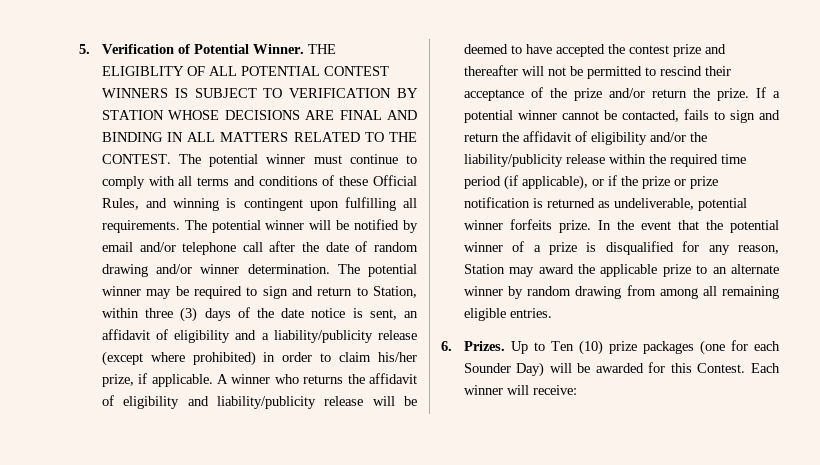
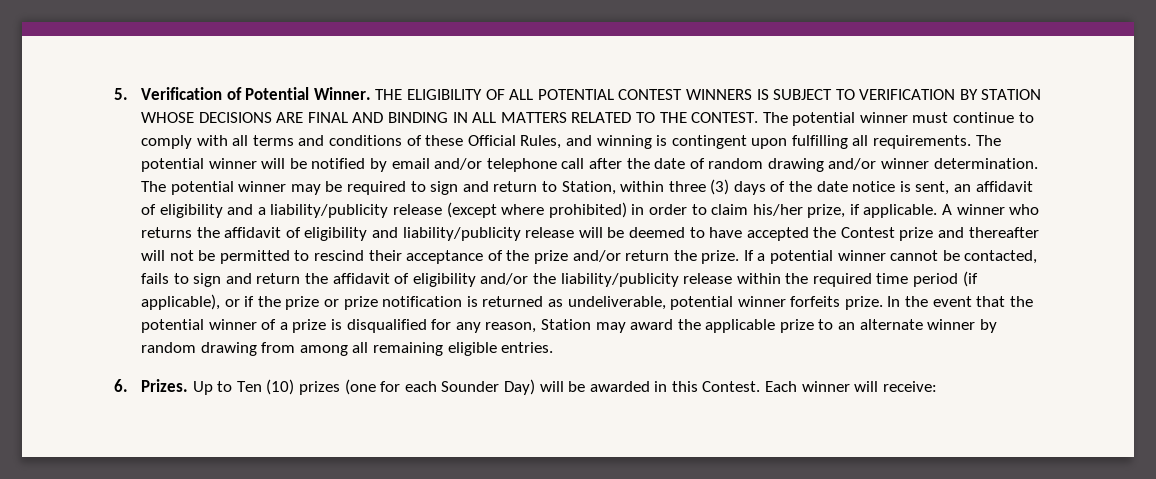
[101,66,184,76] ELIGIBLITY -> [406,89,482,100] ELIGIBILITY
[628,45,669,54] contest -> [840,227,895,238] Contest
[608,341,694,354] prize packages -> [298,381,340,395] prizes
[648,362,666,373] for -> [654,381,668,392] in

